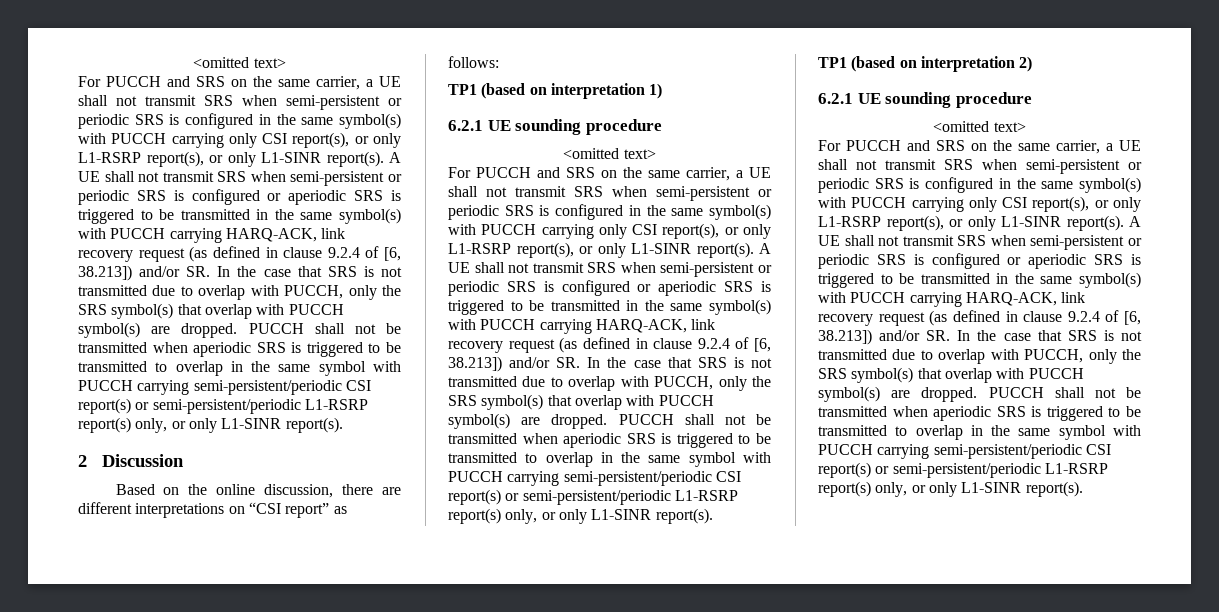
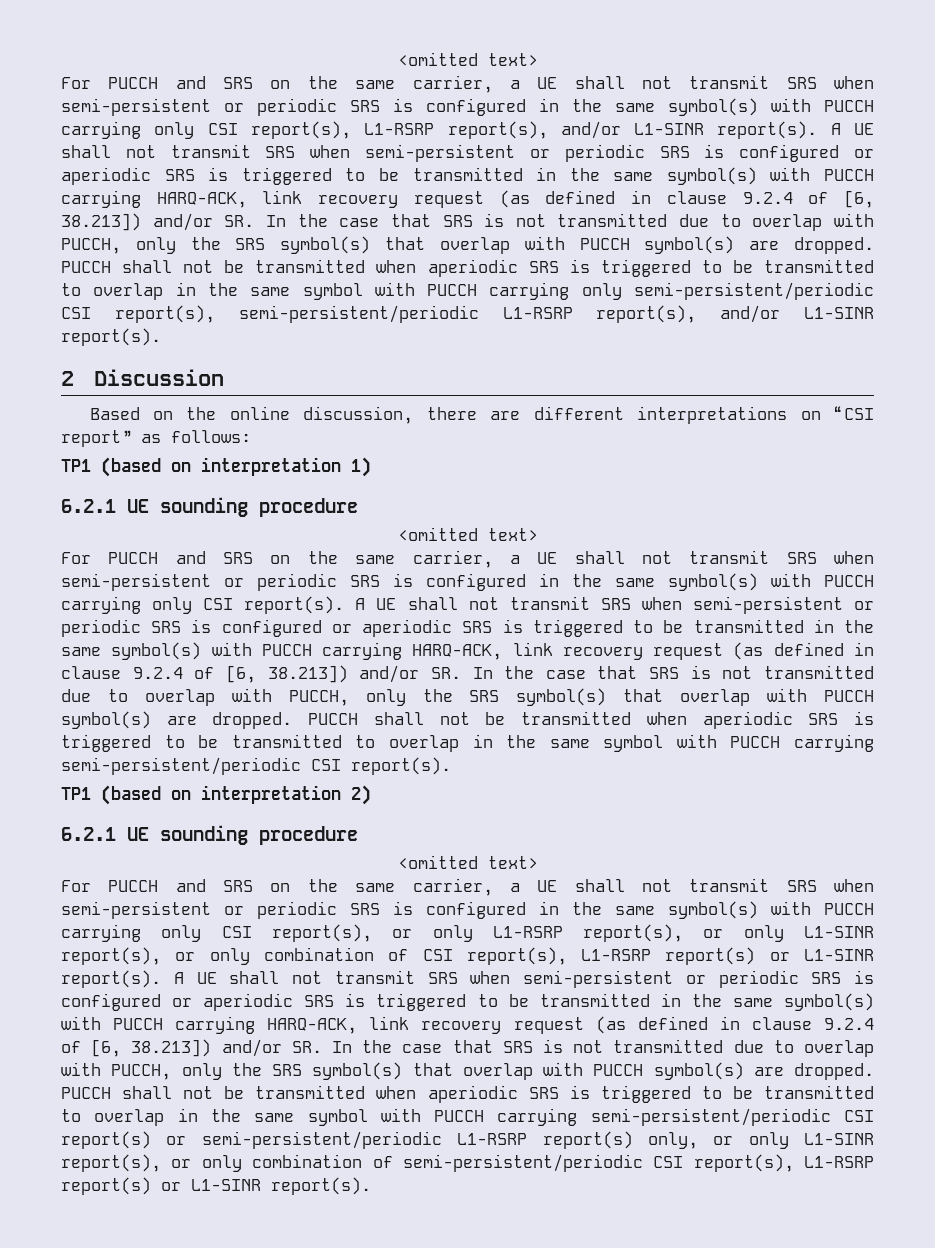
[193,57,286,68] <omitted text> -> [397,52,538,66] [61,75,875,93] [61,98,874,116] [61,121,874,139] [61,144,875,162] [61,167,874,185] [61,190,875,208] [61,213,874,231] [61,236,875,254] [61,259,875,277] [61,282,874,300] [61,305,875,323] [61,328,161,346] [61,369,225,386] [89,406,875,424] [61,430,251,447] [61,457,371,477] [61,497,358,517] [397,527,538,541] [61,550,875,568] [61,573,874,591] [61,596,874,614] [61,619,875,637] [61,642,874,660] [61,665,874,683] [61,688,874,706] [61,711,875,729] [61,734,874,752] [61,757,451,775] [61,785,371,805] [61,825,358,845] [397,855,538,869] <omitted text> // For PUCCH and SRS on the same carrier, a UE shall not transmit SRS when semi-persistent or periodic SRS is configured in the same symbol(s) with PUCCH carrying only CSI report(s), L1-RSRP report(s), and/or L1-SINR report(s). A UE shall not transmit SRS when semi-persistent or periodic SRS is configured or aperiodic SRS is triggered to be transmitted in the same symbol(s) with PUCCH carrying HARQ-ACK, link recovery request (as defined in clause 9.2.4 of [6, 38.213]) and/or SR. In the case that SRS is not transmitted due to overlap with PUCCH, only the SRS symbol(s) that overlap with PUCCH symbol(s) are dropped. PUCCH shall not be transmitted when aperiodic SRS is triggered to be transmitted to overlap in the same symbol with PUCCH carrying only semi-persistent/periodic CSI report(s), semi-persistent/periodic L1-RSRP report(s), and/or L1-SINR report(s). // 2 Discussion // Based on the online discussion, there are different interpretations on “CSI report” as follows: // TP1 (based on interpretation 1) // 6.2.1 UE sounding procedure // <omitted text> // For PUCCH and SRS on the same carrier, a UE shall not transmit SRS when semi-persistent or periodic SRS is configured in the same symbol(s) with PUCCH carrying only CSI report(s). A UE shall not transmit SRS when semi-persistent or periodic SRS is configured or aperiodic SRS is triggered to be transmitted in the same symbol(s) with PUCCH carrying HARQ-ACK, link recovery request (as defined in clause 9.2.4 of [6, 38.213]) and/or SR. In the case that SRS is not transmitted due to overlap with PUCCH, only the SRS symbol(s) that overlap with PUCCH symbol(s) are dropped. PUCCH shall not be transmitted when aperiodic SRS is triggered to be transmitted to overlap in the same symbol with PUCCH carrying semi-persistent/periodic CSI report(s). // TP1 (based on interpretation 2) // 6.2.1 UE sounding procedure // <omitted text>
(321, 157) none -> [61,947,874,965] report(s), or only combination of CSI report(s), L1-RSRP report(s) or L1-SINR
[285,417,343,433] [78,454,184,467] [115,484,401,498] [78,502,347,518] [448,56,499,68] [448,83,663,99] [448,119,662,135] [563,148,656,159] [448,167,771,181] [448,186,772,201] [448,204,771,220] [448,223,771,239] [448,242,771,258] [448,262,772,277] [448,280,771,296] [448,299,771,315] [448,319,716,334] [448,337,771,353] [448,356,772,372] [448,376,771,391] [448,394,714,410] [448,413,771,429] [448,433,771,448] [448,452,771,467] [448,471,741,486] [448,489,738,505] [448,508,713,524] [818,56,1033,72] [818,92,1032,108] [933,121,1026,132] [818,140,1141,154] [818,159,1142,174] [818,177,1141,193] [818,196,1141,212] [818,215,1141,231] [818,235,1142,250] [818,253,1141,269] [818,272,1141,288] [818,292,1086,307] [818,310,1141,326] [818,329,1142,345] [818,349,1141,364] [818,367,1084,383] [818,386,1141,402] [818,406,1141,421] [818,425,1141,440] [818,444,1111,459] [818,462,1108,478] [818,481,957,497] report(s). // 2 Discussion // Based on the online discussion, there are different interpretations on “CSI report” as follows: // TP1 (based on interpretation 1) // 6.2.1 UE sounding procedure // <omitted text> // For PUCCH and SRS on the same carrier, a UE shall not transmit SRS when semi-persistent or periodic SRS is configured in the same symbol(s) with PUCCH carrying only CSI report(s), or only L1-RSRP report(s), or only L1-SINR report(s). A UE shall not transmit SRS when semi-persistent or periodic SRS is configured or aperiodic SRS is triggered to be transmitted in the same symbol(s) with PUCCH carrying HARQ-ACK, link recovery request (as defined in clause 9.2.4 of [6, 38.213]) and/or SR. In the case that SRS is not transmitted due to overlap with PUCCH, only the SRS symbol(s) that overlap with PUCCH symbol(s) are dropped. PUCCH shall not be transmitted when aperiodic SRS is triggered to be transmitted to overlap in the same symbol with PUCCH carrying semi-persistent/periodic CSI report(s) or semi-persistent/periodic L1-RSRP report(s) only, or only L1-SINR report(s). // TP1 (based on interpretation 2) // 6.2.1 UE sounding procedure // <omitted text> // For PUCCH and SRS on the same carrier, a UE shall not transmit SRS when semi-persistent or periodic SRS is configured in the same symbol(s) with PUCCH carrying only CSI report(s), or only L1-RSRP report(s), or only L1-SINR report(s). A UE shall not transmit SRS when semi-persistent or periodic SRS is configured or aperiodic SRS is triggered to be transmitted in the same symbol(s) with PUCCH carrying HARQ-ACK, link recovery request (as defined in clause 9.2.4 of [6, 38.213]) and/or SR. In the case that SRS is not transmitted due to overlap with PUCCH, only the SRS symbol(s) that overlap with PUCCH symbol(s) are dropped. PUCCH shall not be transmitted when aperiodic SRS is triggered to be transmitted to overlap in the same symbol with PUCCH carrying semi-persistent/periodic CSI report(s) or semi-persistent/periodic L1-RSRP report(s) only, or only -> [61,1154,874,1172] [61,1177,181,1195] report(s), or only combination of semi-persistent/periodic CSI report(s), L1-RSRP report(s) or

